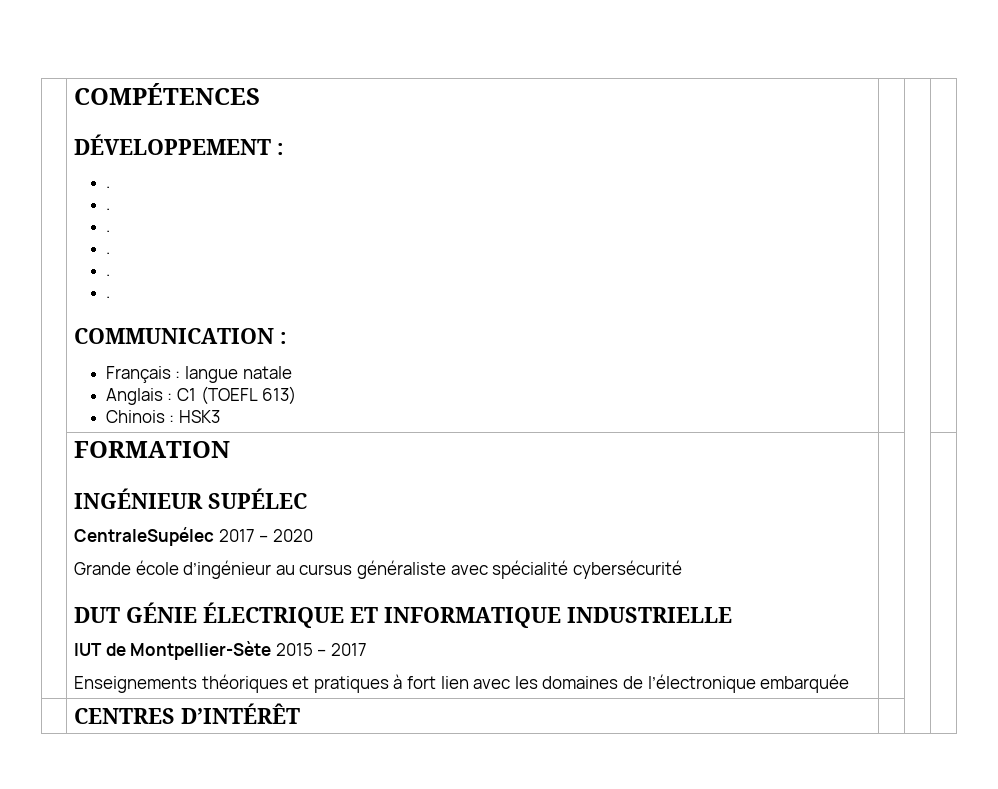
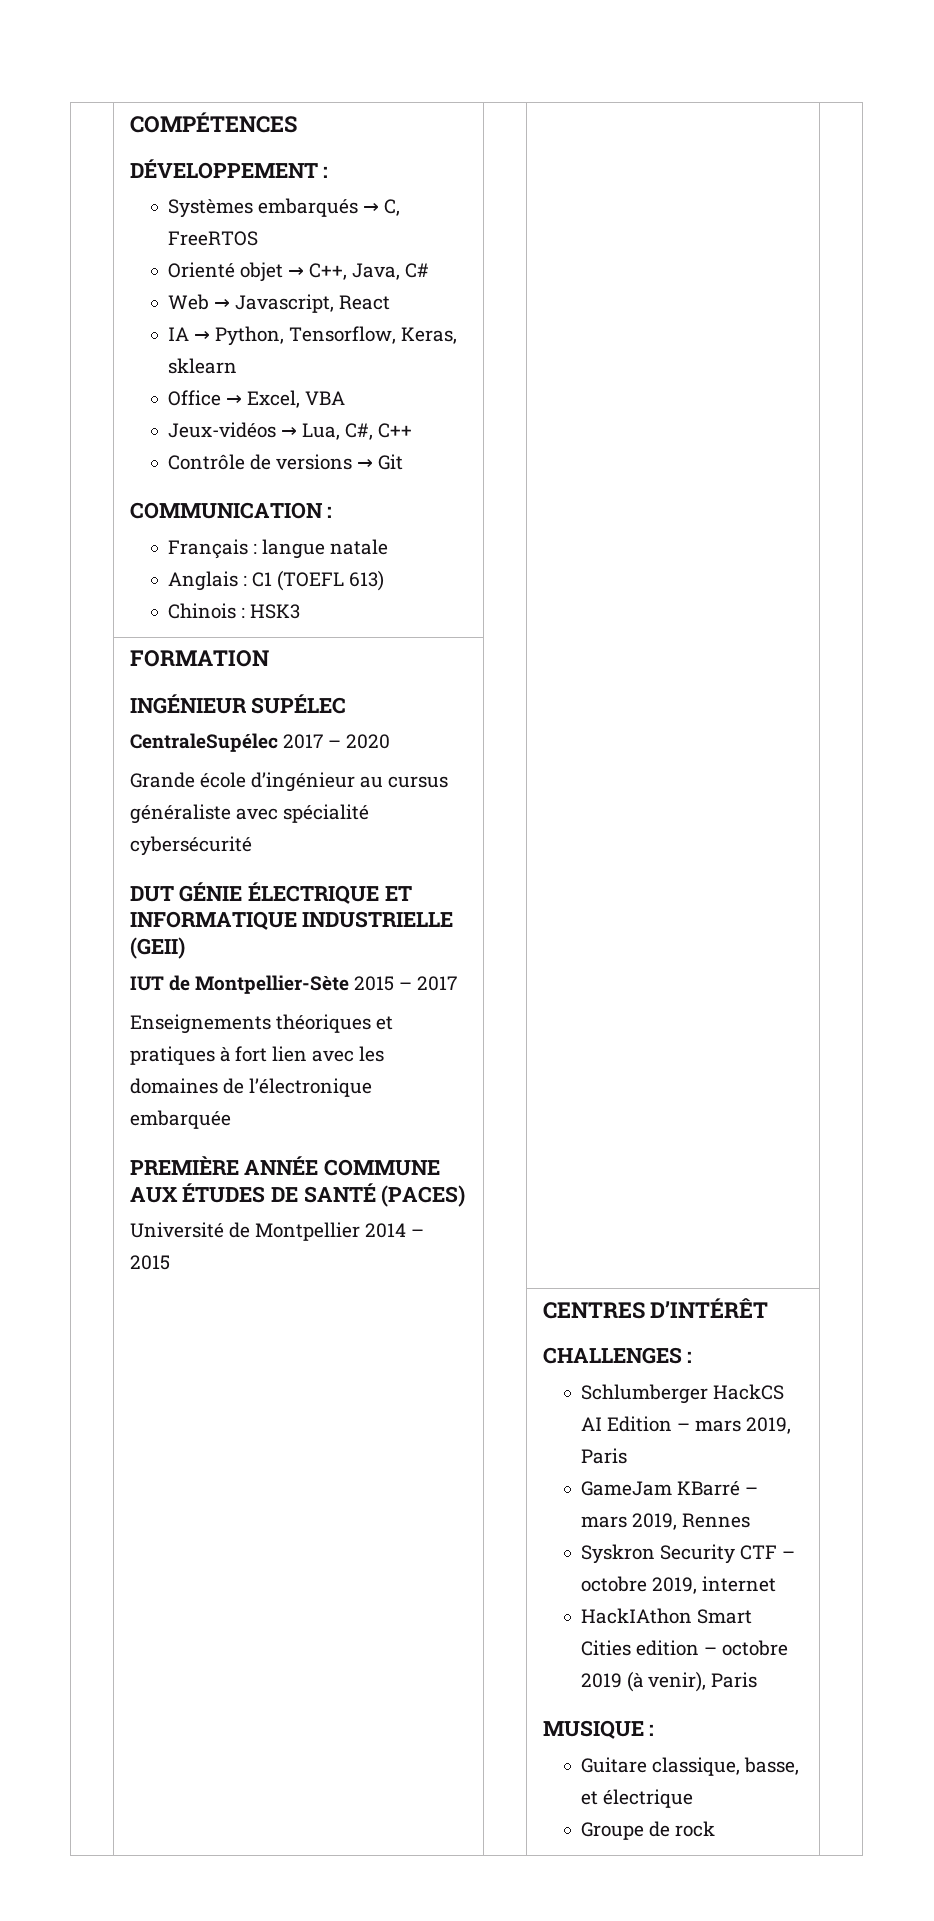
[105,186,110,188] [105,208,110,210] [105,230,110,232] [105,252,110,254] [105,274,110,276] [105,296,110,298] . // . // . // . // . // . -> [167,198,401,218] [167,231,258,246] [167,262,430,282] [167,294,391,313] [167,326,458,346] [167,358,237,374] [167,390,346,408] [167,422,413,440] [167,454,404,470] Systèmes embarqués → C, FreeRTOS // Orienté objet → C++, Java, C# // Web → Javascript, React // IA → Python, Tensorflow, Keras, sklearn // Office → Excel, VBA // Jeux-vidéos → Lua, C#, C++ // Contrôle de versions → Git
(733, 615) none -> [129,937,185,959] (GEII)
[74,703,301,724] | | | // | CENTRES D’INTÉRÊT | | -> [129,1156,440,1176] [129,1183,466,1207] [129,1222,425,1241] [129,1255,170,1270] [542,1298,769,1319] [542,1347,693,1364] [580,1384,784,1404] [580,1416,792,1434] [580,1448,627,1464] [580,1481,758,1496] [580,1513,750,1530] [580,1544,796,1564] [580,1576,776,1594] [580,1608,752,1624] [580,1640,789,1656] [580,1671,758,1692] [542,1720,655,1739] [580,1757,799,1776] [580,1789,693,1808] [580,1821,715,1840] // PREMIÈRE ANNÉE COMMUNE AUX ÉTUDES DE SANTÉ (PACES) // Université de Montpellier 2014 – 2015 | | | // | | | CENTRES D’INTÉRÊT // CHALLENGES : // Schlumberger HackCS AI Edition – mars 2019, Paris // GameJam KBarré – mars 2019, Rennes // Syskron Security CTF – octobre 2019, internet // HackIAthon Smart Cities edition – octobre 2019 (à venir), Paris // MUSIQUE : // Guitare classique, basse, et électrique // Groupe de rock

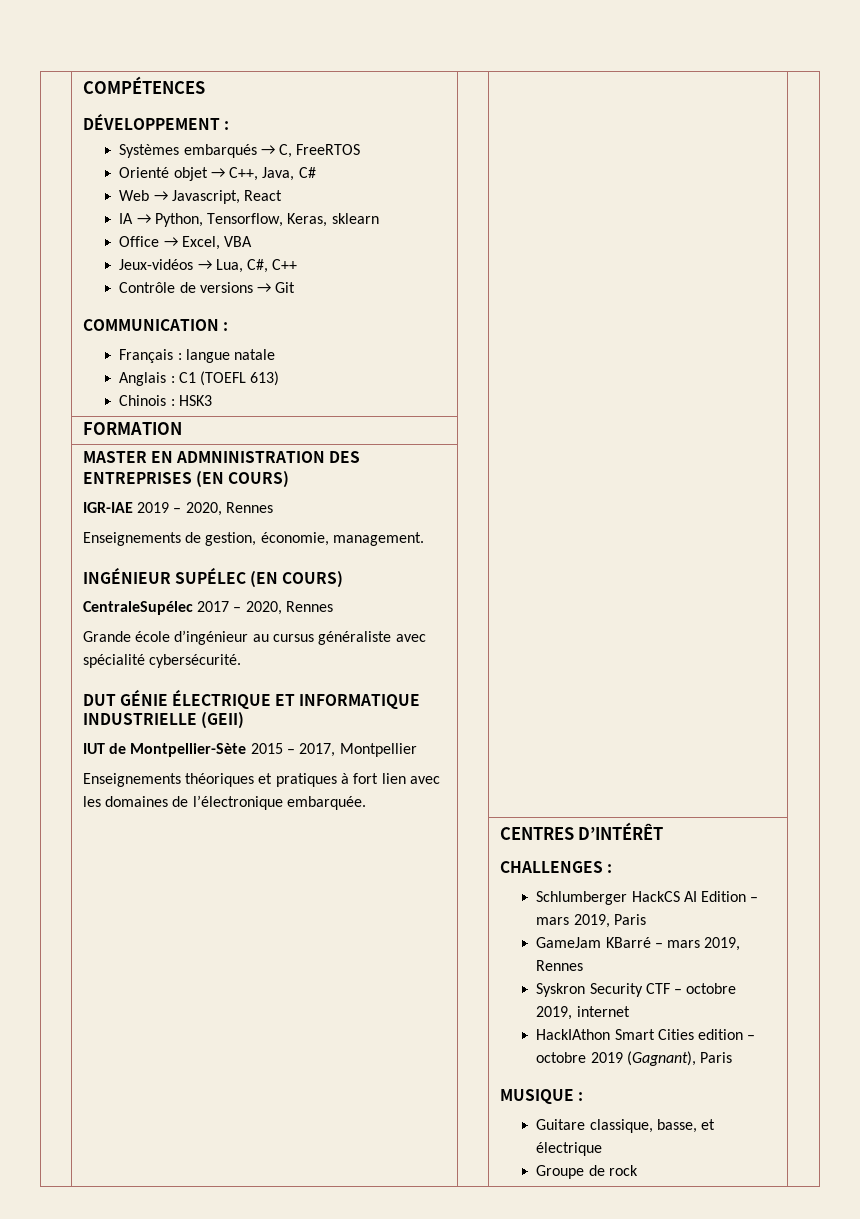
(269, 658) none -> [82,451,361,463] [82,471,289,488] [82,502,273,516] [82,532,424,546] | | | // | MASTER EN ADMNINISTRATION DES ENTREPRISES (EN COURS) // IGR-IAE 2019 – 2020, Rennes // Enseignements de gestion, économie, management.
(347, 704) none -> [249,571,344,588] (EN COURS)
[345,734,390,749] 2020 -> [245,601,333,615] 2020, Rennes
[129,836,252,856] cybersécurité -> [148,654,241,668] cybersécurité.
[417,976,458,991] 2017 -> [299,743,417,757] 2017, Montpellier
[129,1110,231,1129] [129,1156,440,1176] [129,1183,466,1207] [129,1222,425,1241] [129,1255,170,1270] embarquée // PREMIÈRE ANNÉE COMMUNE AUX ÉTUDES DE SANTÉ (PACES) // Université de Montpellier 2014 – 2015 -> [286,796,366,810] embarquée.
[626,1671,706,1692] (à venir), -> [626,1051,696,1066] (Gagnant),

